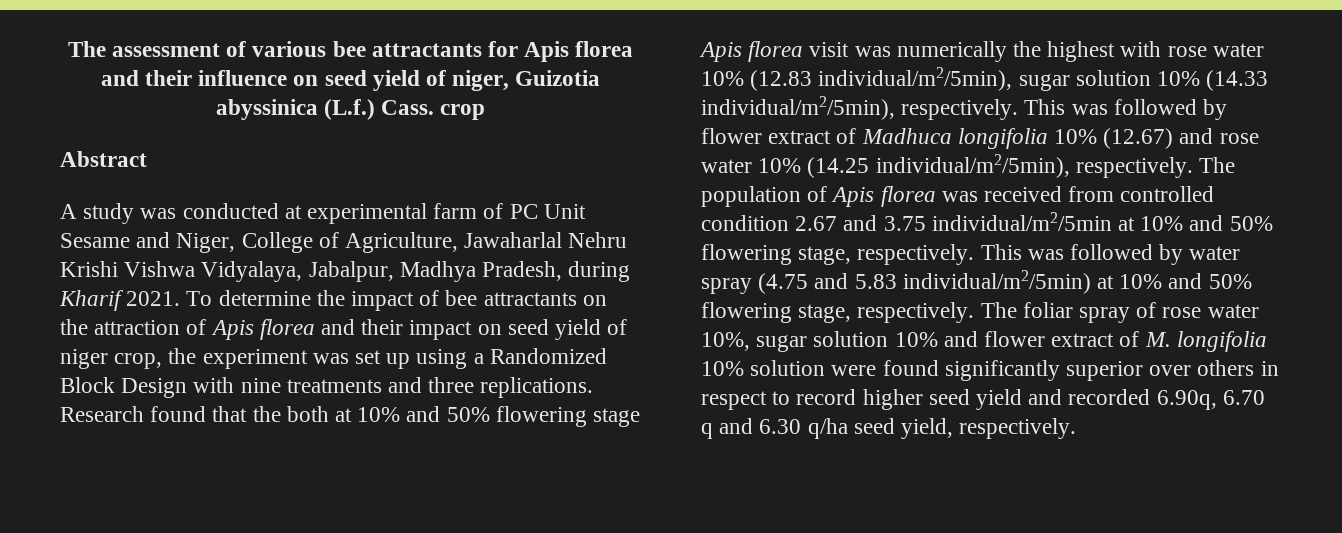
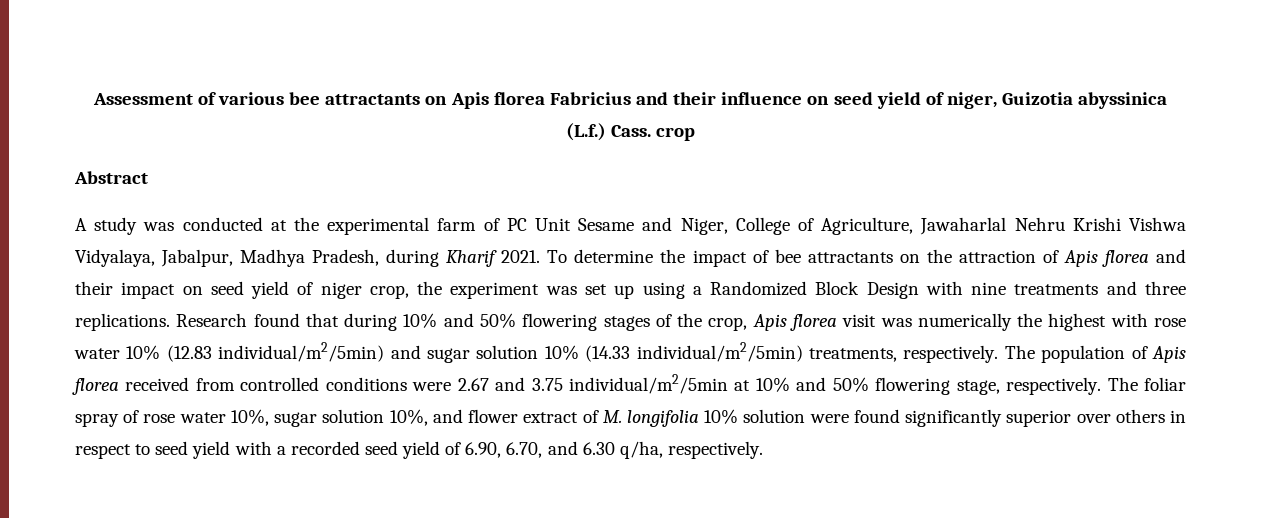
[67,41,220,57] The assessment -> [92,93,193,105] Assessment
[487,41,634,62] for Apis florea -> [425,92,631,109] on Apis florea Fabricius
(302, 212) none -> [294,217,320,231] the
[252,406,641,427] the both at 10% and 50% flowering stage -> [344,313,748,331] during 10% and 50% flowering stages of the crop,
[818,67,1013,91] individual/m2/5min), -> [218,342,421,362] individual/m2/5min) and
[701,96,1228,120] [701,128,1259,149] [701,154,1070,178] individual/m2/5min), respectively. This was followed by flower extract of Madhuca longifolia 10% (12.67) and rose water 10% (14.25 individual/m2/5min), -> [636,342,897,362] individual/m2/5min) treatments,
[941,191,978,202] was -> (119, 386) none
[701,215,789,231] condition -> [325,377,452,391] conditions were
[980,244,1241,265] [701,270,1252,294] [701,302,975,323] This was followed by water spray (4.75 and 5.83 individual/m2/5min) at 10% and 50% flowering stage, respectively. -> (1102, 386) none
[894,332,938,347] 10% -> [389,409,428,426] 10%,
[796,389,1265,410] [701,418,954,439] record higher seed yield and recorded 6.90q, 6.70 q and 6.30 q/ha seed yield, -> [155,441,663,459] seed yield with a recorded seed yield of 6.90, 6.70, and 6.30 q/ha,

